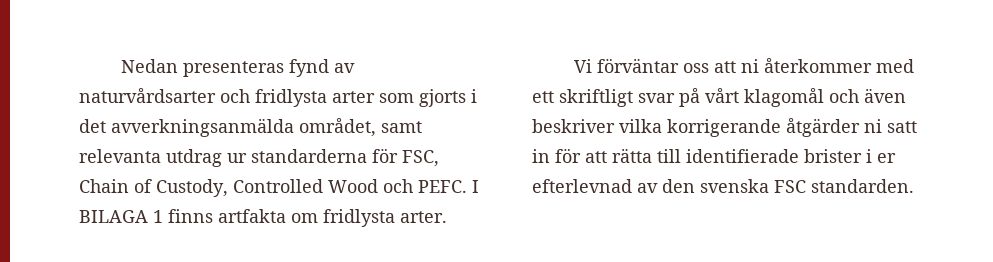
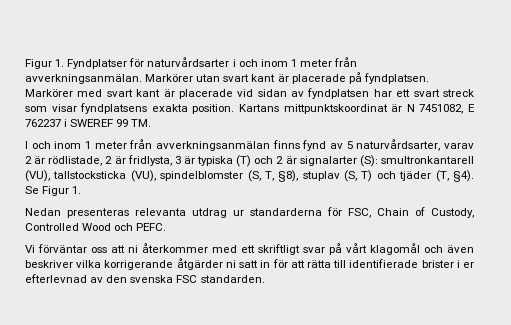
[120,59,355,77] [79,88,477,107] [79,118,422,137] Nedan presenteras fynd av naturvårdsarter och fridlysta arter som gjorts i det avverkningsanmälda området, samt -> [25,57,358,69] [25,72,429,84] [25,88,474,99] [25,103,476,114] [25,119,152,127] [25,139,475,151] [25,155,474,167] [25,170,474,182] [25,186,82,196] [25,208,129,218] Figur 1. Fyndplatser för naturvårdsarter i och inom 1 meter från avverkningsanmälan. Markörer utan svart kant är placerade på fyndplatsen. Markörer med svart kant är placerade vid sidan av fyndplatsen har ett svart streck som visar fyndplatsens exakta position. Kartans mittpunktskoordinat är N 7451082, E 762237 i SWEREF 99 TM. // I och inom 1 meter från avverkningsanmälan finns fynd av 5 naturvårdsarter, varav 2 är rödlistade, 2 är fridlysta, 3 är typiska (T) och 2 är signalarter (S): smultronkantarell (VU), tallstocksticka (VU), spindelblomster (S, T, §8), stuplav (S, T) och tjäder (T, §4). Se Figur 1. // Nedan presenteras
[472,180,479,193] [79,209,447,227] I BILAGA 1 finns artfakta om fridlysta arter. -> (167, 227) none

